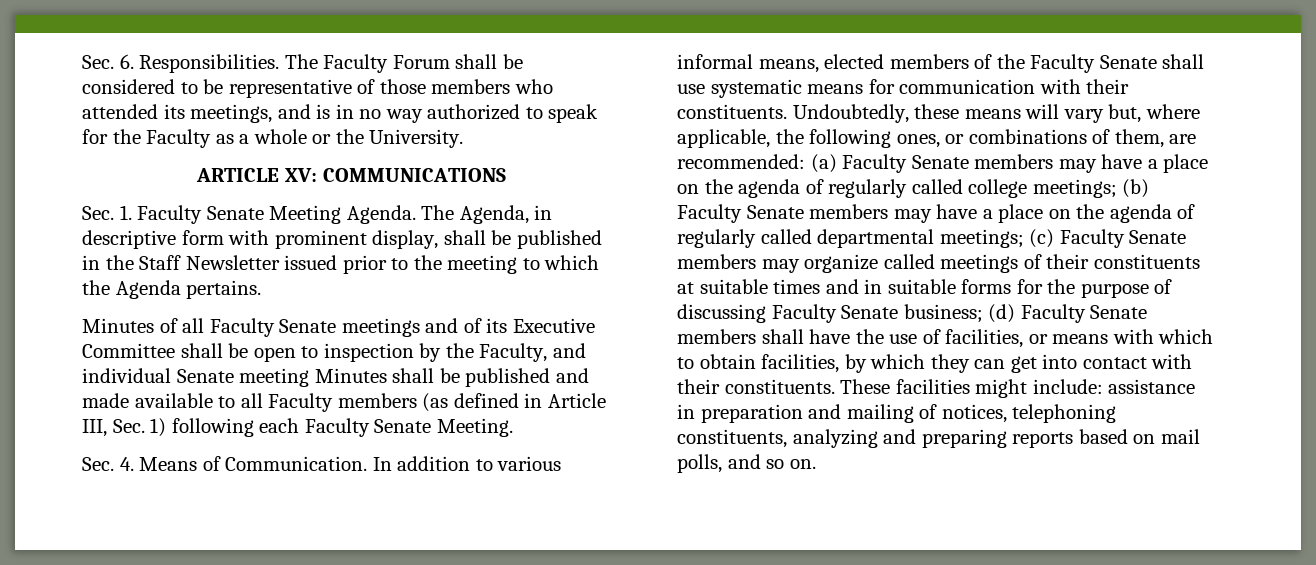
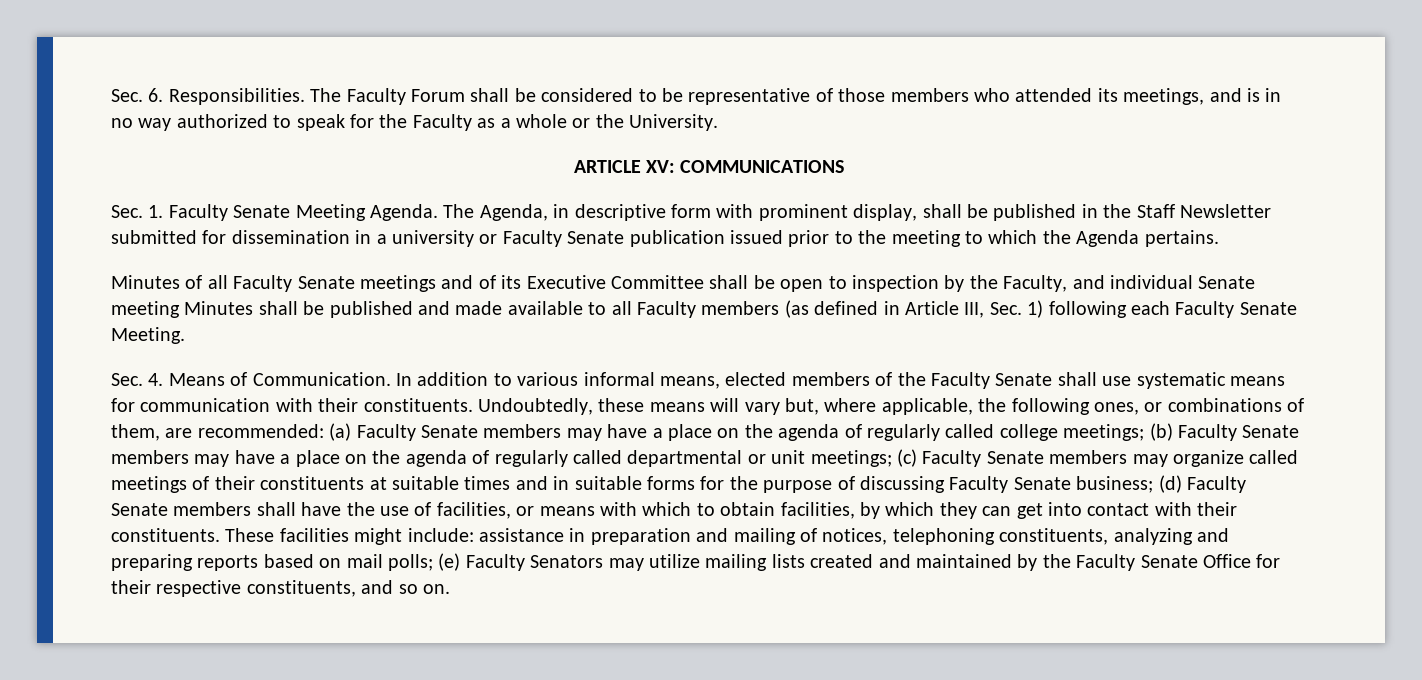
(280, 262) none -> [111,230,725,247] submitted for dissemination in a university or Faculty Senate publication
(935, 238) none -> [747,450,806,464] or unit
[677,454,722,473] polls, -> [388,553,1281,571] [111,580,356,597] polls; (e) Faculty Senators may utilize mailing lists created and maintained by the Faculty Senate Office for their respective constituents,

